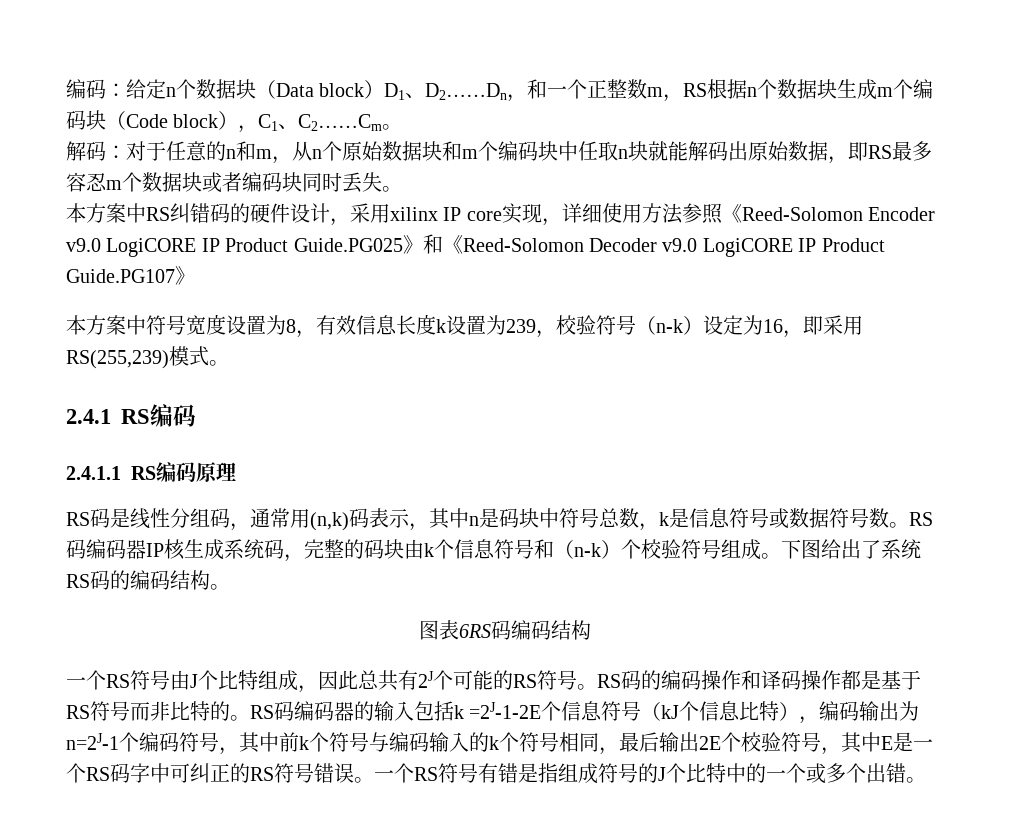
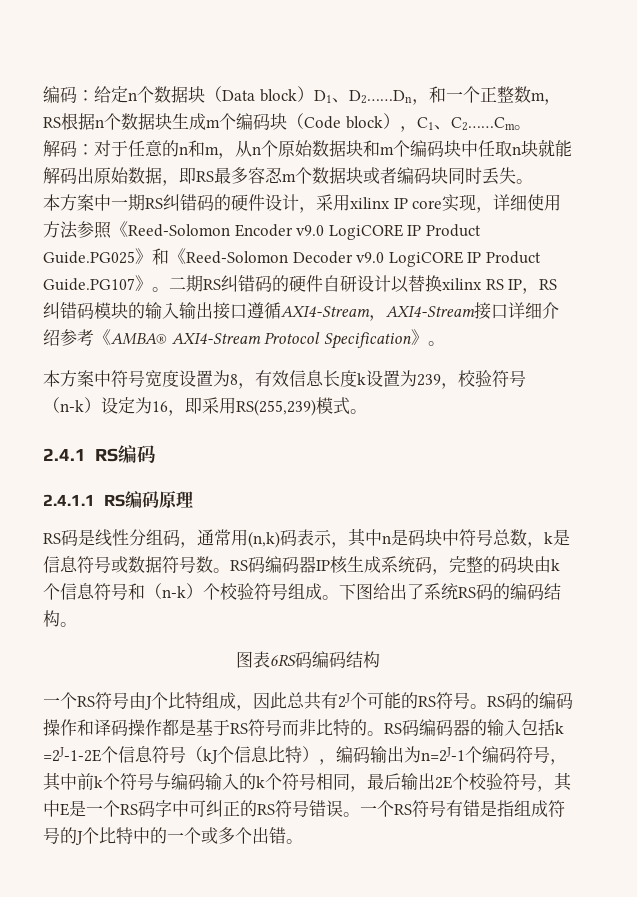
(146, 213) none -> [111,194,145,211] 一期
(195, 275) none -> [152,275,558,294] [43,302,559,321] [43,329,445,349] 。二期RS纠错码的硬件自研设计以替换xilinx RS IP，RS纠错码模块的输入输出接口遵循AXI4-Stream，AXI4-Stream接口详细介绍参考《AMBA® AXI4-Stream Protocol Specification》。

